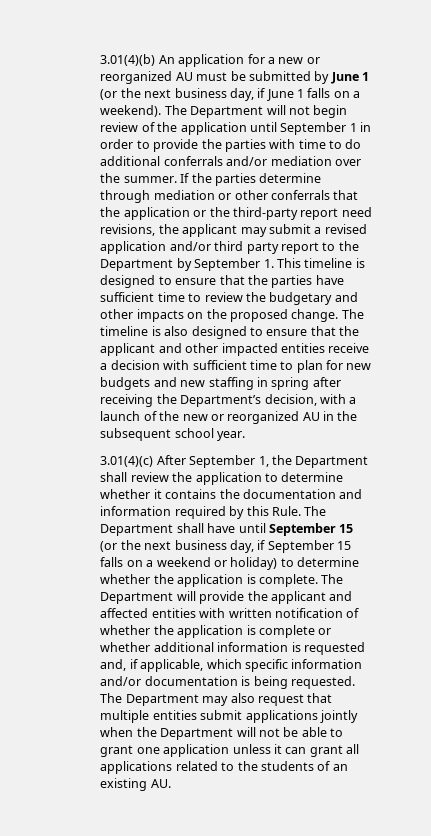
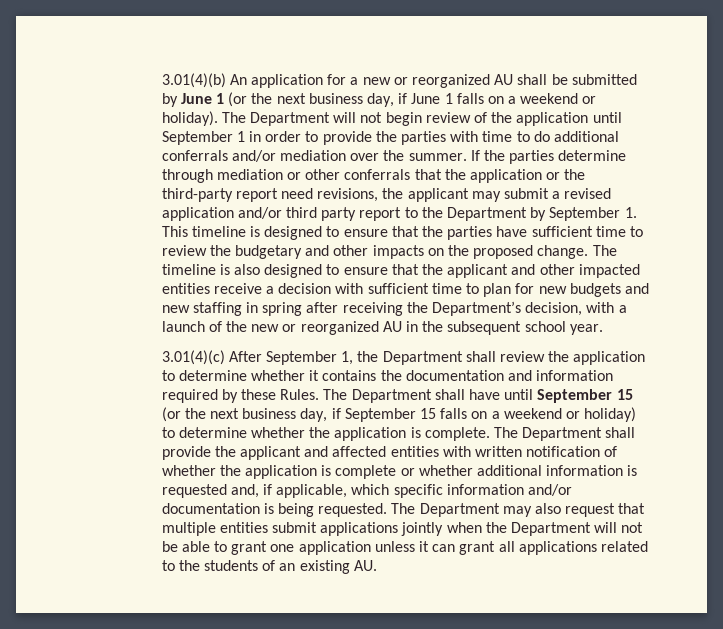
[196,72,228,81] must -> [517,74,548,85] shall
[100,105,162,117] weekend). -> [520,93,597,104] [161,111,218,126] weekend or holiday).
[246,506,301,516] this Rule. -> [241,389,320,400] these Rules.
[176,591,196,601] will -> [605,427,636,438] shall

